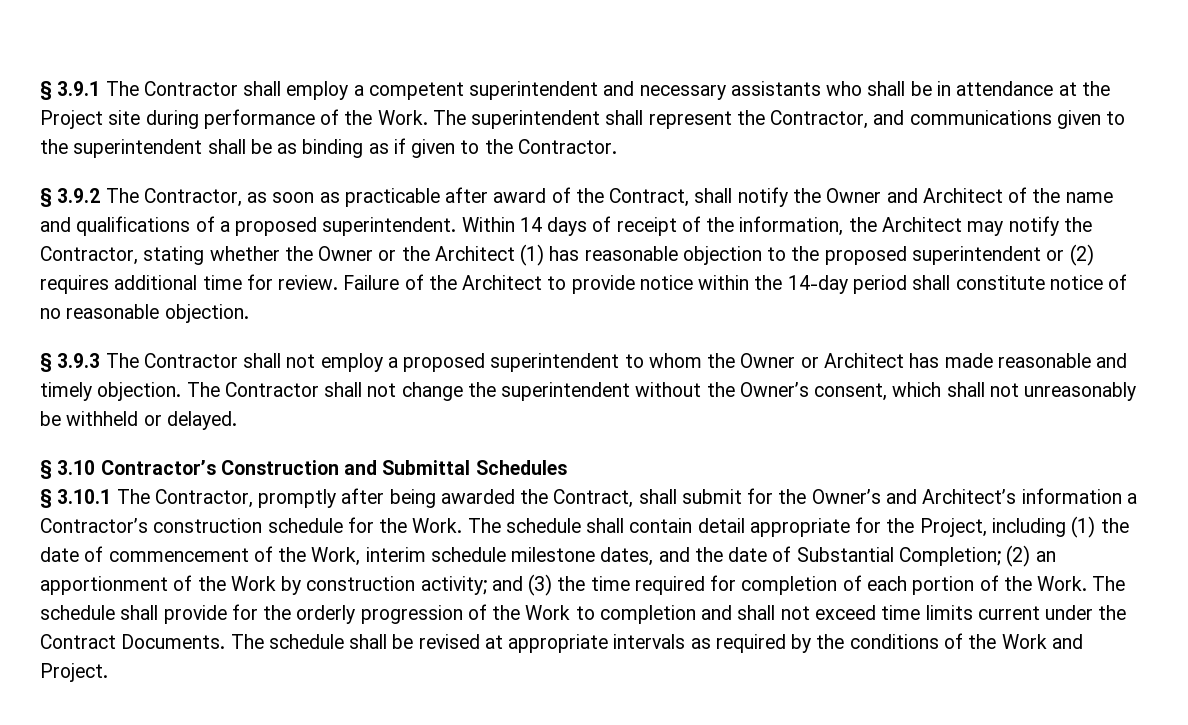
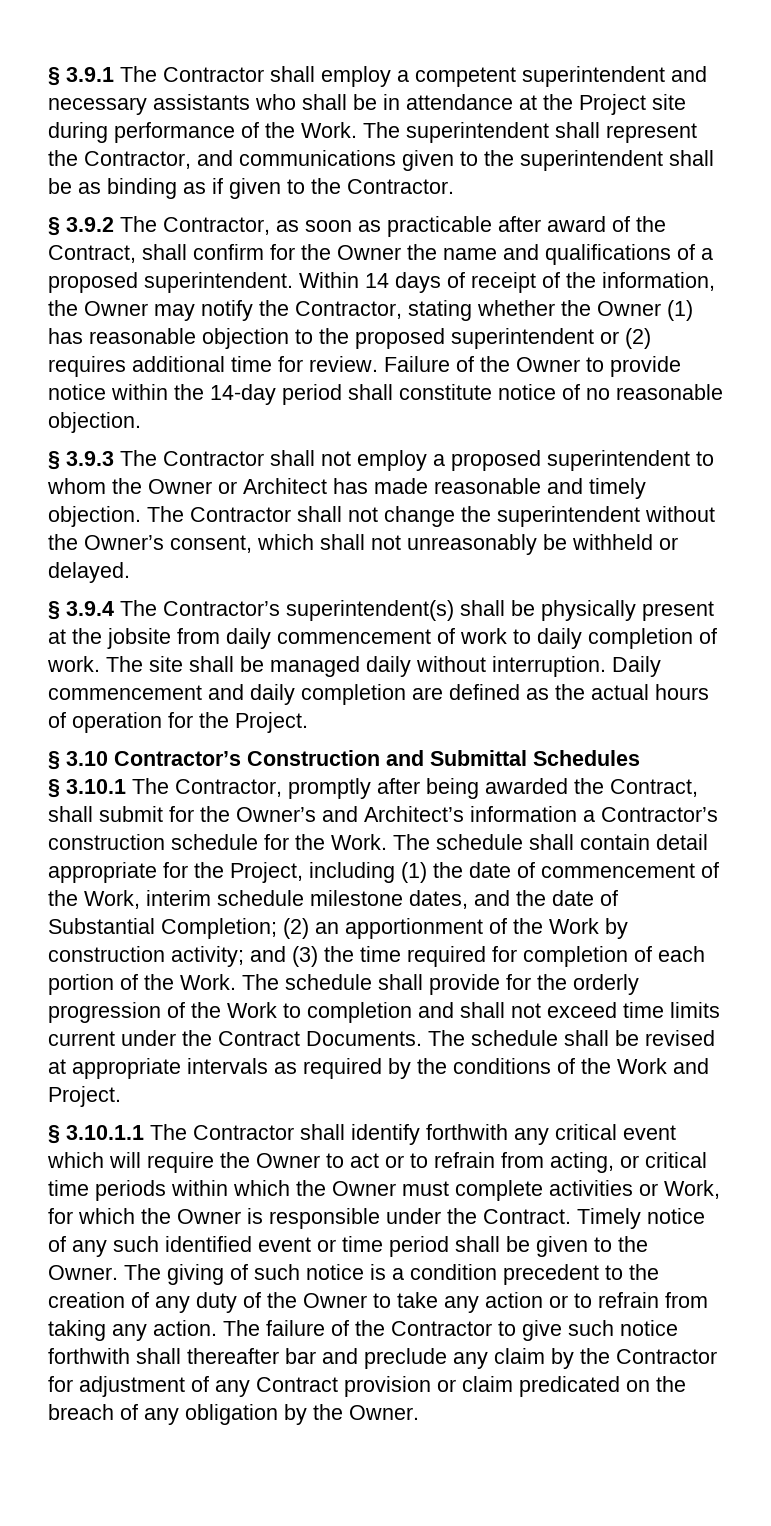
[737,187,1028,207] notify the Owner and Architect of -> [193,244,401,260] confirm for the Owner
[881,217,962,232] Architect -> [84,301,148,316] Owner
[378,246,515,261] or the Architect -> (661, 308) none
[462,275,543,290] Architect -> [516,357,580,372] Owner
(237, 420) none -> [48,600,714,621] [48,628,717,649] [47,656,661,677] [48,684,709,705] [48,712,308,733] // § 3.9.4 The Contractor’s superintendent(s) shall be physically present at the jobsite from daily commencement of work to daily completion of work. The site shall be managed daily without interruption. Daily commencement and daily completion are defined as the actual hours of operation for the Project.
(108, 672) none -> [48,1124,676,1145] [47,1152,707,1173] [48,1180,720,1201] [48,1208,705,1229] [48,1236,648,1257] [48,1264,659,1285] [48,1292,708,1313] [48,1320,678,1341] [48,1348,717,1369] [48,1376,686,1397] [48,1404,419,1425] // § 3.10.1.1 The Contractor shall identify forthwith any critical event which will require the Owner to act or to refrain from acting, or critical time periods within which the Owner must complete activities or Work, for which the Owner is responsible under the Contract. Timely notice of any such identified event or time period shall be given to the Owner. The giving of such notice is a condition precedent to the creation of any duty of the Owner to take any action or to refrain from taking any action. The failure of the Contractor to give such notice forthwith shall thereafter bar and preclude any claim by the Contractor for adjustment of any Contract provision or claim predicated on the breach of any obligation by the Owner.

